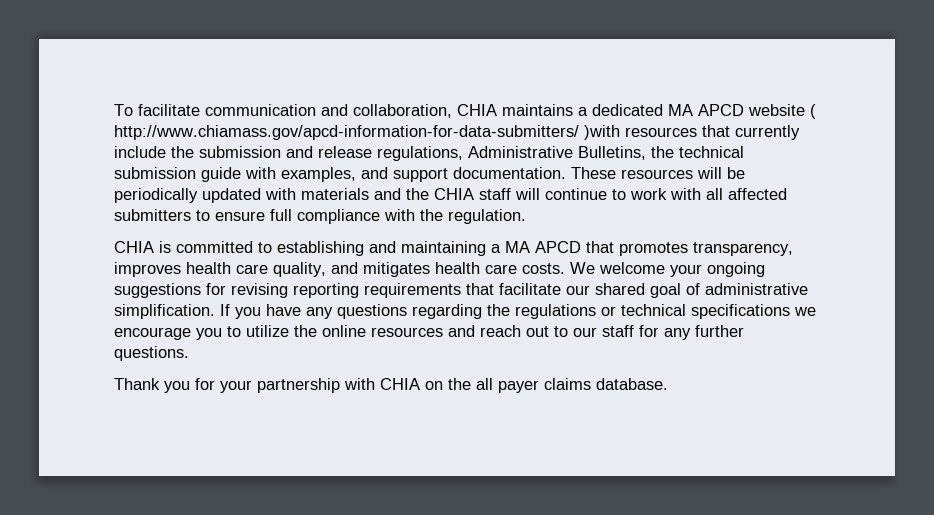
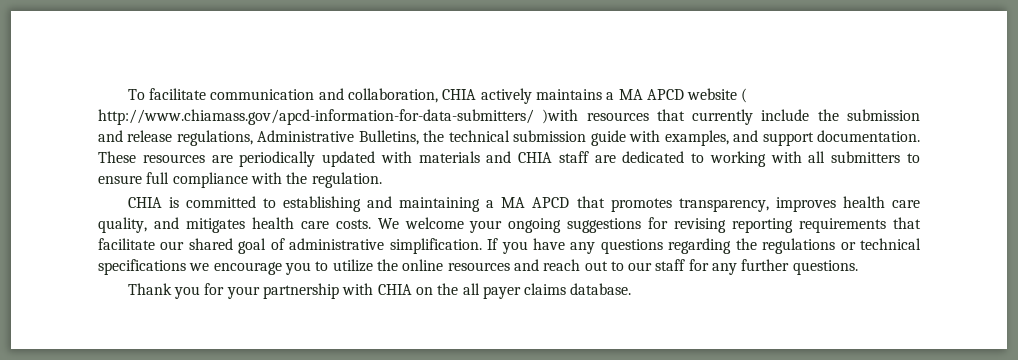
(497, 110) none -> [480,88,532,104] actively
[592,104,663,116] dedicated -> (615, 96) none
[697,167,745,179] will be -> [211,155,233,163] are
[406,188,429,200] the -> (512, 157) none
[515,188,667,200] will continue to work -> [594,151,766,167] are dedicated to working
[728,188,787,200] affected -> (826, 157) none

